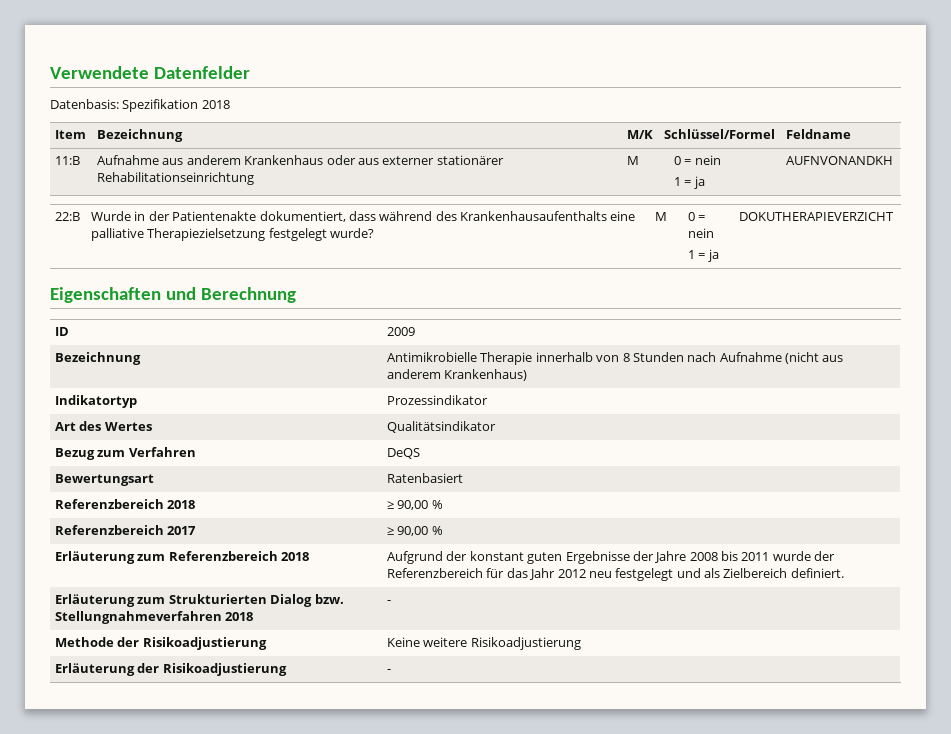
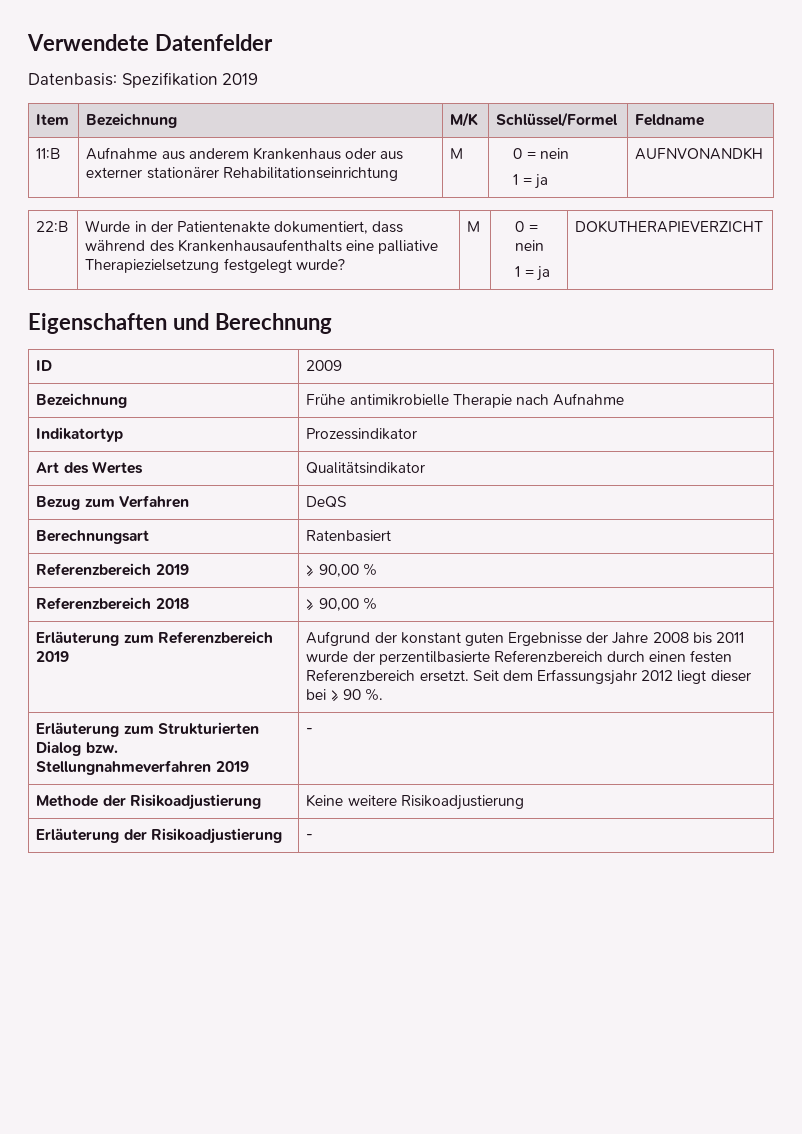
[201,100,230,109] 2018 -> [222,73,259,85] 2019
[387,352,844,365] [387,369,528,381] Antimikrobielle Therapie innerhalb von 8 Stunden nach Aufnahme (nicht aus anderem Krankenhaus) -> [306,393,625,408] Frühe antimikrobielle Therapie nach Aufnahme
[55,474,155,486] Bewertungsart -> [36,530,150,544] Berechnungsart
(464, 478) none -> [36,563,189,576] [306,563,377,577] // Referenzbereich 2019 | ≥ 90,00 %
[55,525,197,535] [387,526,443,536] // Referenzbereich 2017 | ≥ 90,00 % -> (377, 603) none
[281,552,310,561] 2018 -> [36,651,70,662] 2019
[387,568,844,581] Referenzbereich für das Jahr 2012 neu festgelegt und als Zielbereich definiert. -> [378,650,733,665] [306,669,751,685] [306,688,383,702] perzentilbasierte Referenzbereich durch einen festen Referenzbereich ersetzt. Seit dem Erfassungsjahr 2012 liegt dieser bei ≥ 90 %.
[225,612,254,621] 2018 -> [215,761,249,772] 2019

